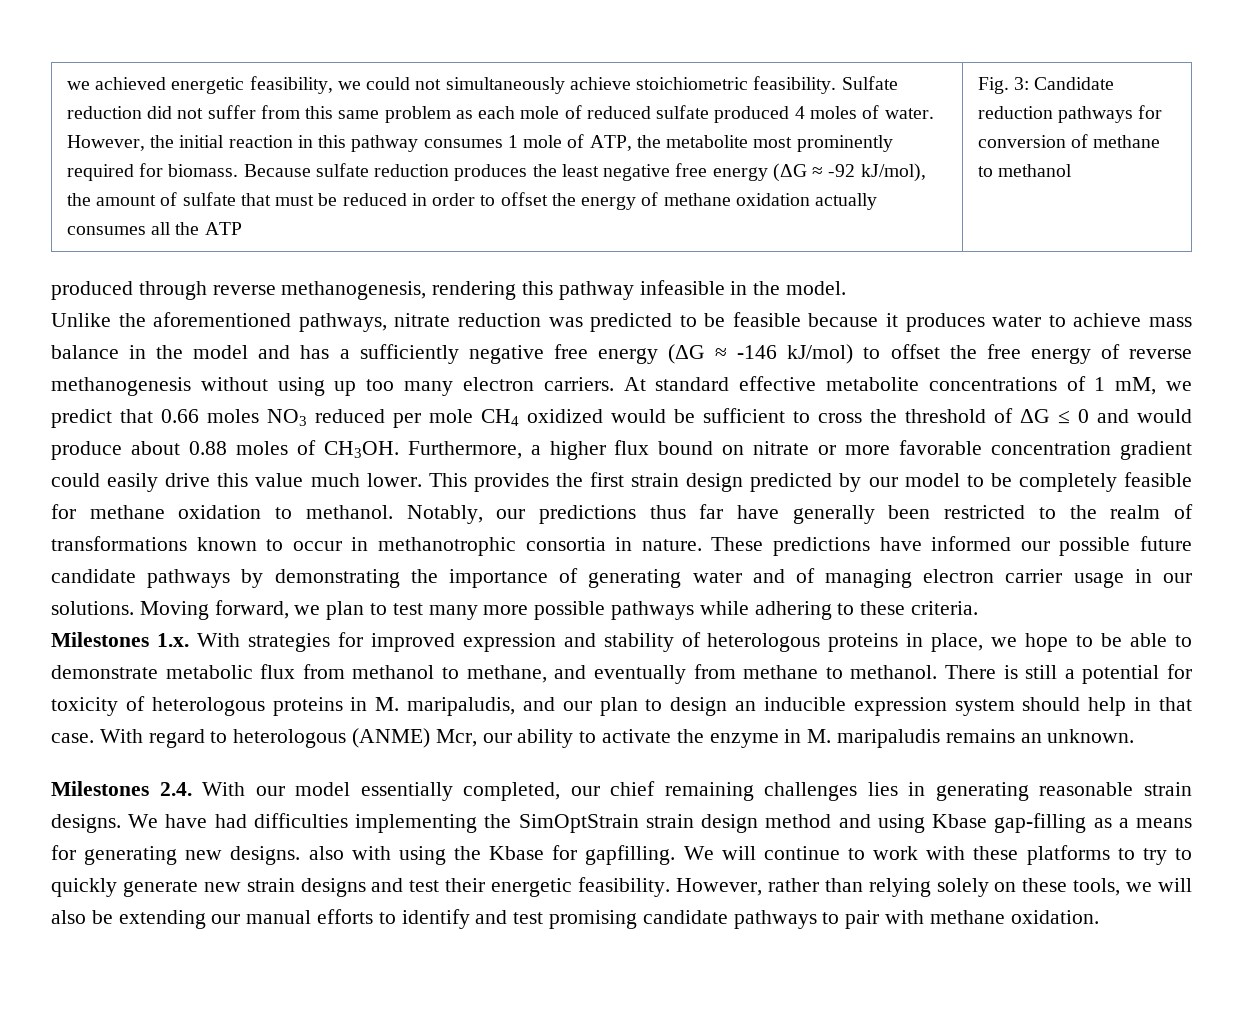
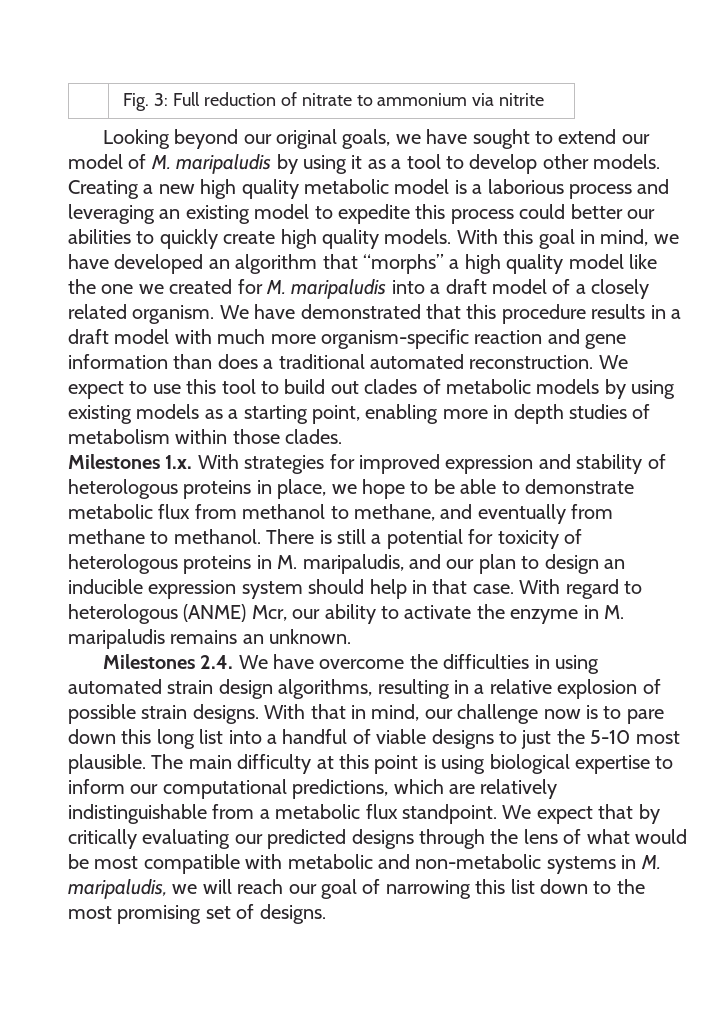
[66,76,898,94] [66,105,934,123] [66,134,893,152] [66,163,926,182] [66,192,878,210] [66,222,242,235] [977,77,1115,94] [977,105,1163,123] [977,134,1161,148] [977,164,1072,177] [51,280,847,300] [51,312,1193,332] [51,344,1192,364] [51,376,1192,396] [51,408,1192,428] [51,440,1193,460] [51,472,1193,492] [51,504,1194,524] [51,536,1192,556] [51,568,1192,588] [51,600,979,620] we achieved energetic feasibility, we could not simultaneously achieve stoichiometric feasibility. Sulfate reduction did not suffer from this same problem as each mole of reduced sulfate produced 4 moles of water. However, the initial reaction in this pathway consumes 1 mole of ATP, the metabolite most prominently required for biomass. Because sulfate reduction produces the least negative free energy (ΔG ≈ -92 kJ/mol), the amount of sulfate that must be reduced in order to offset the energy of methane oxidation actually consumes all the ATP | Fig. 3: Candidate reduction pathways for conversion of methane to methanol // produced through reverse methanogenesis, rendering this pathway infeasible in the model. // Unlike the aforementioned pathways, nitrate reduction was predicted to be feasible because it produces water to achieve mass balance in the model and has a sufficiently negative free energy (ΔG ≈ -146 kJ/mol) to offset the free energy of reverse methanogenesis without using up too many electron carriers. At standard effective metabolite concentrations of 1 mM, we predict that 0.66 moles NO3 reduced per mole CH4 oxidized would be sufficient to cross the threshold of ΔG ≤ 0 and would produce about 0.88 moles of CH3OH. Furthermore, a higher flux bound on nitrate or more favorable concentration gradient could easily drive this value much lower. This provides the first strain design predicted by our model to be completely feasible for methane oxidation to methanol. Notably, our predictions thus far have generally been restricted to the realm of transformations known to occur in methanotrophic consortia in nature. These predictions have informed our possible future candidate pathways by demonstrating the importance of generating water and of managing electron carrier usage in our solutions. Moving forward, we plan to test many more possible pathways while adhering to these criteria. -> [123,92,545,111] [102,129,650,149] [68,154,661,174] [68,179,670,199] [68,204,655,224] [68,229,679,249] [68,254,657,274] [68,279,650,299] [68,304,681,324] [68,329,627,349] [68,354,628,369] [68,379,676,399] [68,404,651,424] [68,429,343,444] | Fig. 3: Full reduction of nitrate to ammonium via nitrite // Looking beyond our original goals, we have sought to extend our model of M. maripaludis by using it as a tool to develop other models. Creating a new high quality metabolic model is a laborious process and leveraging an existing model to expedite this process could better our abilities to quickly create high quality models. With this goal in mind, we have developed an algorithm that “morphs” a high quality model like the one we created for M. maripaludis into a draft model of a closely related organism. We have demonstrated that this procedure results in a draft model with much more organism-specific reaction and gene information than does a traditional automated reconstruction. We expect to use this tool to build out clades of metabolic models by using existing models as a starting point, enabling more in depth studies of metabolism within those clades.
[202,781,1192,801] [51,813,1193,833] [51,845,1192,865] [51,877,1192,897] [51,909,1099,929] With our model essentially completed, our chief remaining challenges lies in generating reasonable strain designs. We have had difficulties implementing the SimOptStrain strain design method and using Kbase gap-filling as a means for generating new designs. also with using the Kbase for gapfilling. We will continue to work with these platforms to try to quickly generate new strain designs and test their energetic feasibility. However, rather than relying solely on these tools, we will also be extending our manual efforts to identify and test promising candidate pathways to pair with methane oxidation. -> [238,654,599,674] [68,679,661,699] [68,704,664,724] [68,729,680,749] [68,754,674,774] [68,779,558,799] [68,804,660,824] [68,829,687,849] [68,854,661,874] [68,879,645,899] [68,904,326,924] We have overcome the difficulties in using automated strain design algorithms, resulting in a relative explosion of possible strain designs. With that in mind, our challenge now is to pare down this long list into a handful of viable designs to just the 5-10 most plausible. The main difficulty at this point is using biological expertise to inform our computational predictions, which are relatively indistinguishable from a metabolic flux standpoint. We expect that by critically evaluating our predicted designs through the lens of what would be most compatible with metabolic and non-metabolic systems in M. maripaludis, we will reach our goal of narrowing this list down to the most promising set of designs.

